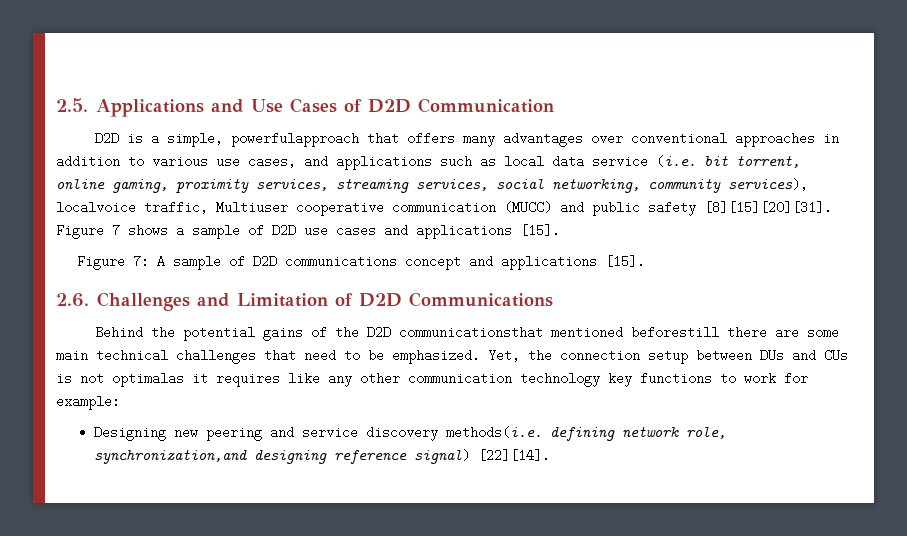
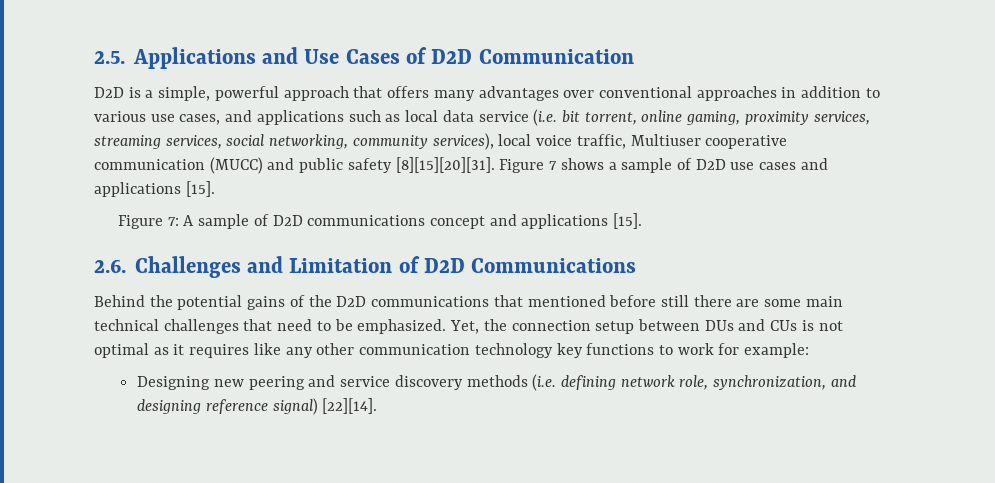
[231,132,360,147] powerfulapproach -> [214,86,349,101] powerful approach
[56,201,136,214] localvoice -> [498,134,573,146] local voice
[399,326,720,339] communicationsthat mentioned beforestill -> [371,295,689,307] communications that mentioned before still
[112,372,184,387] optimalas -> [94,343,169,358] optimal as
[446,426,543,439] methods(i.e. -> [466,374,557,391] methods (i.e.
[94,450,248,464] synchronization,and -> [713,375,857,390] synchronization, and

